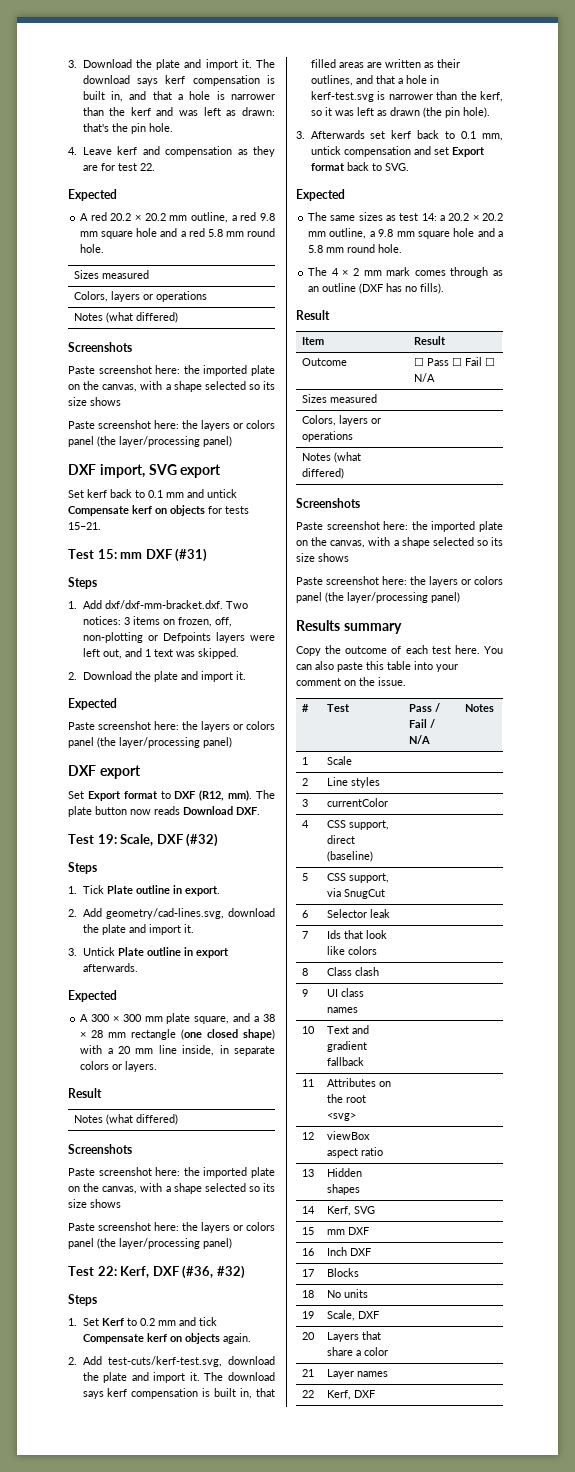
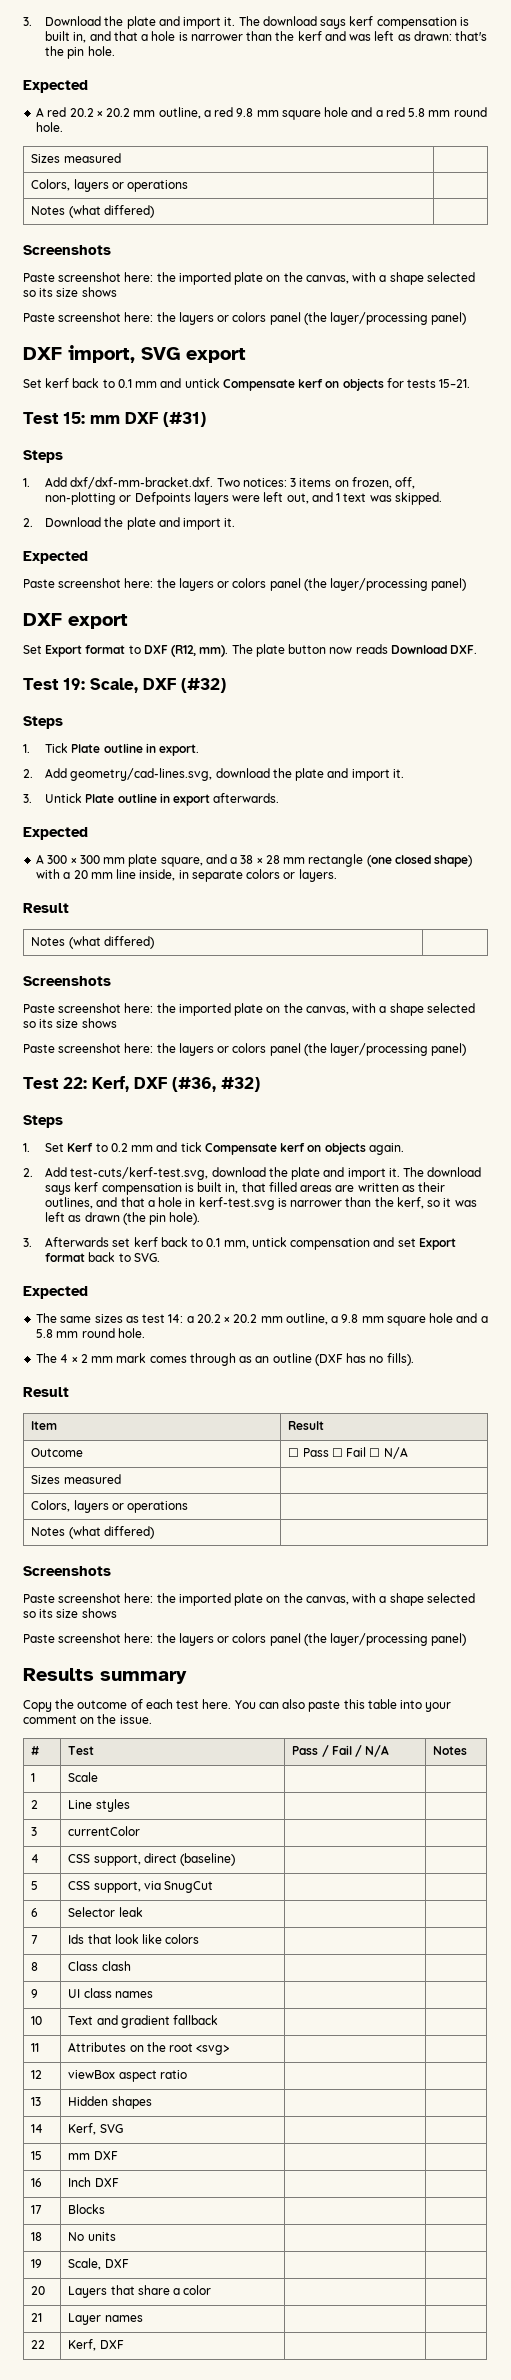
[68,146,275,157] [82,163,155,171] // 4. Leave kerf and compensation as they are for test 22. -> (115, 51) none

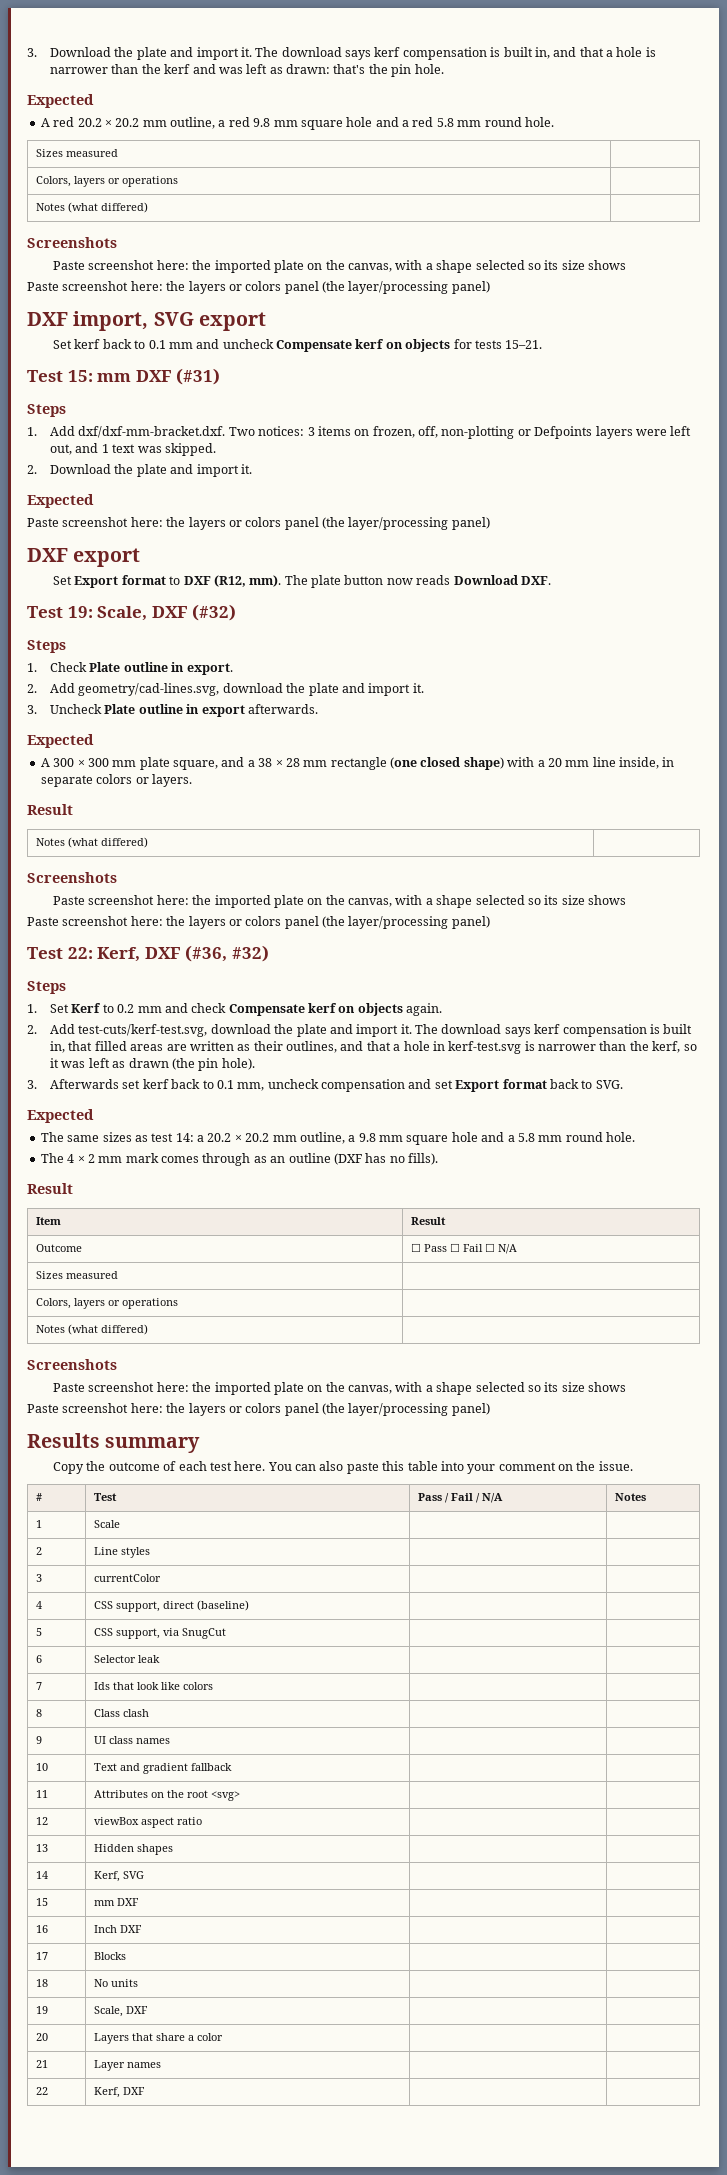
[184,378,220,388] untick -> [222,339,274,349] uncheck
[45,743,69,753] Tick -> [50,662,88,672] Check
[45,793,83,803] Untick -> [50,704,103,714] Uncheck
[180,1142,202,1152] tick -> [191,1003,227,1013] check
[251,1237,287,1247] untick -> [267,1079,319,1089] uncheck

